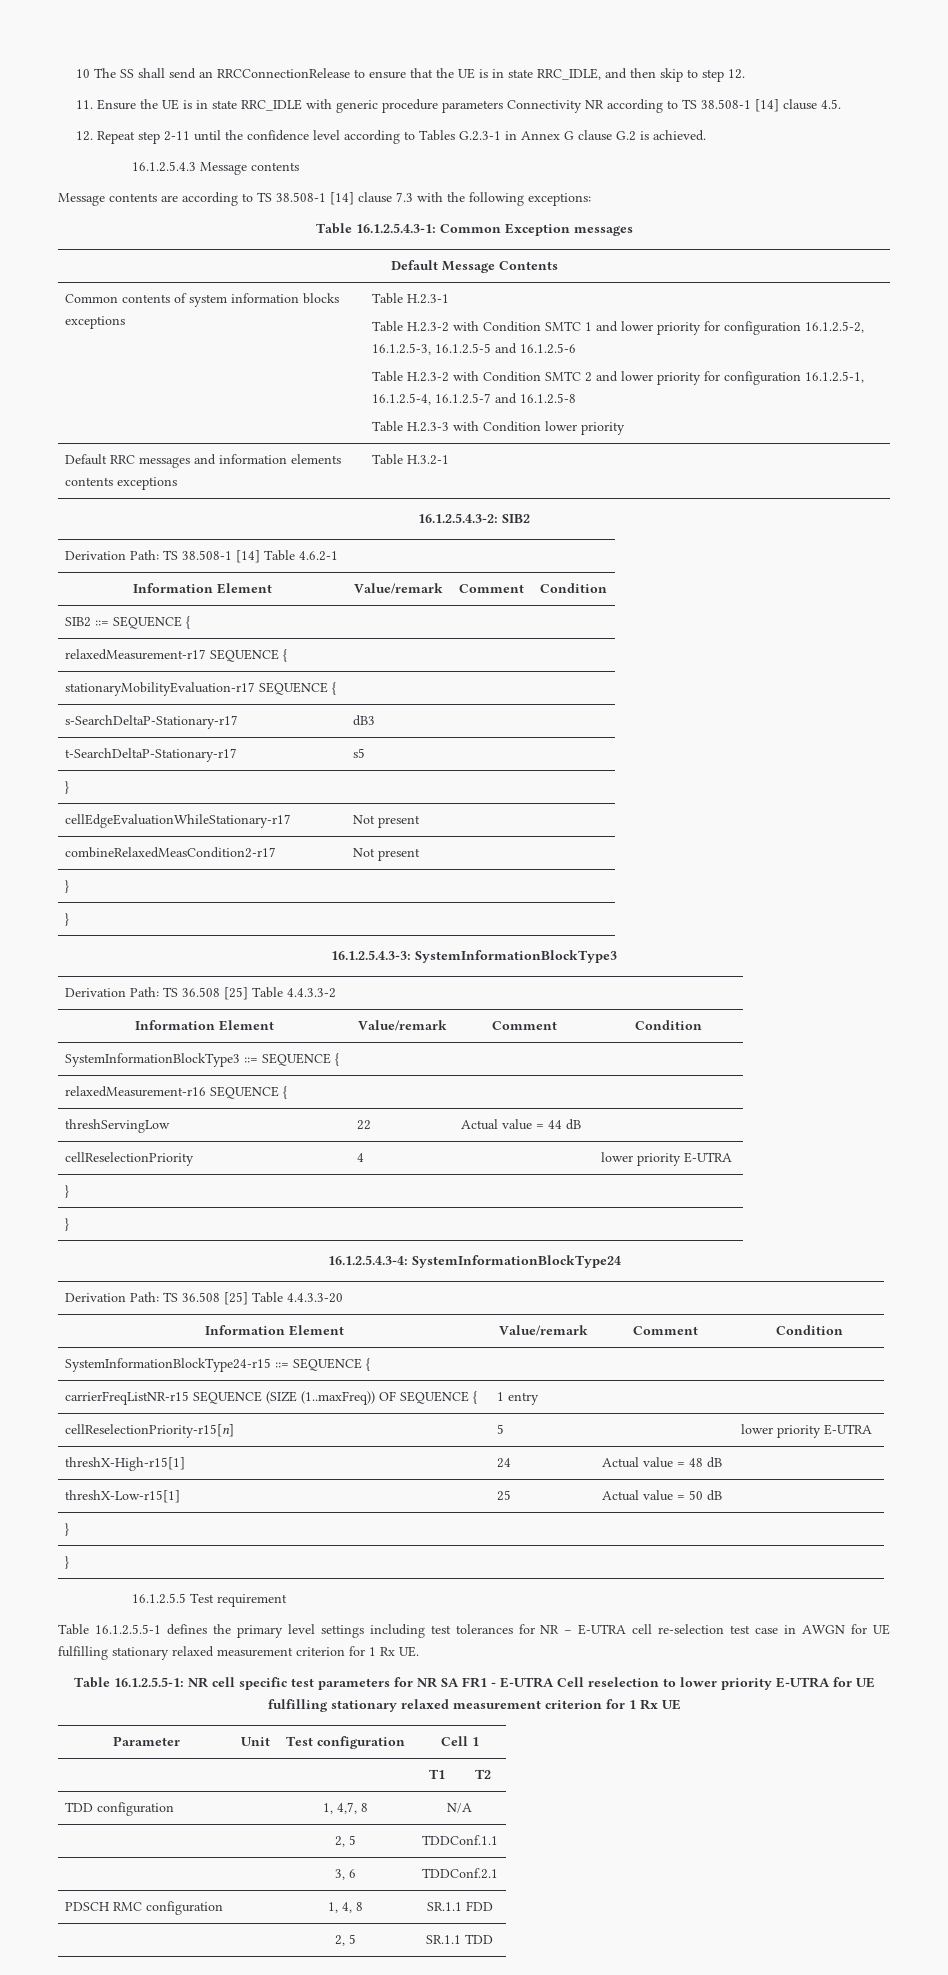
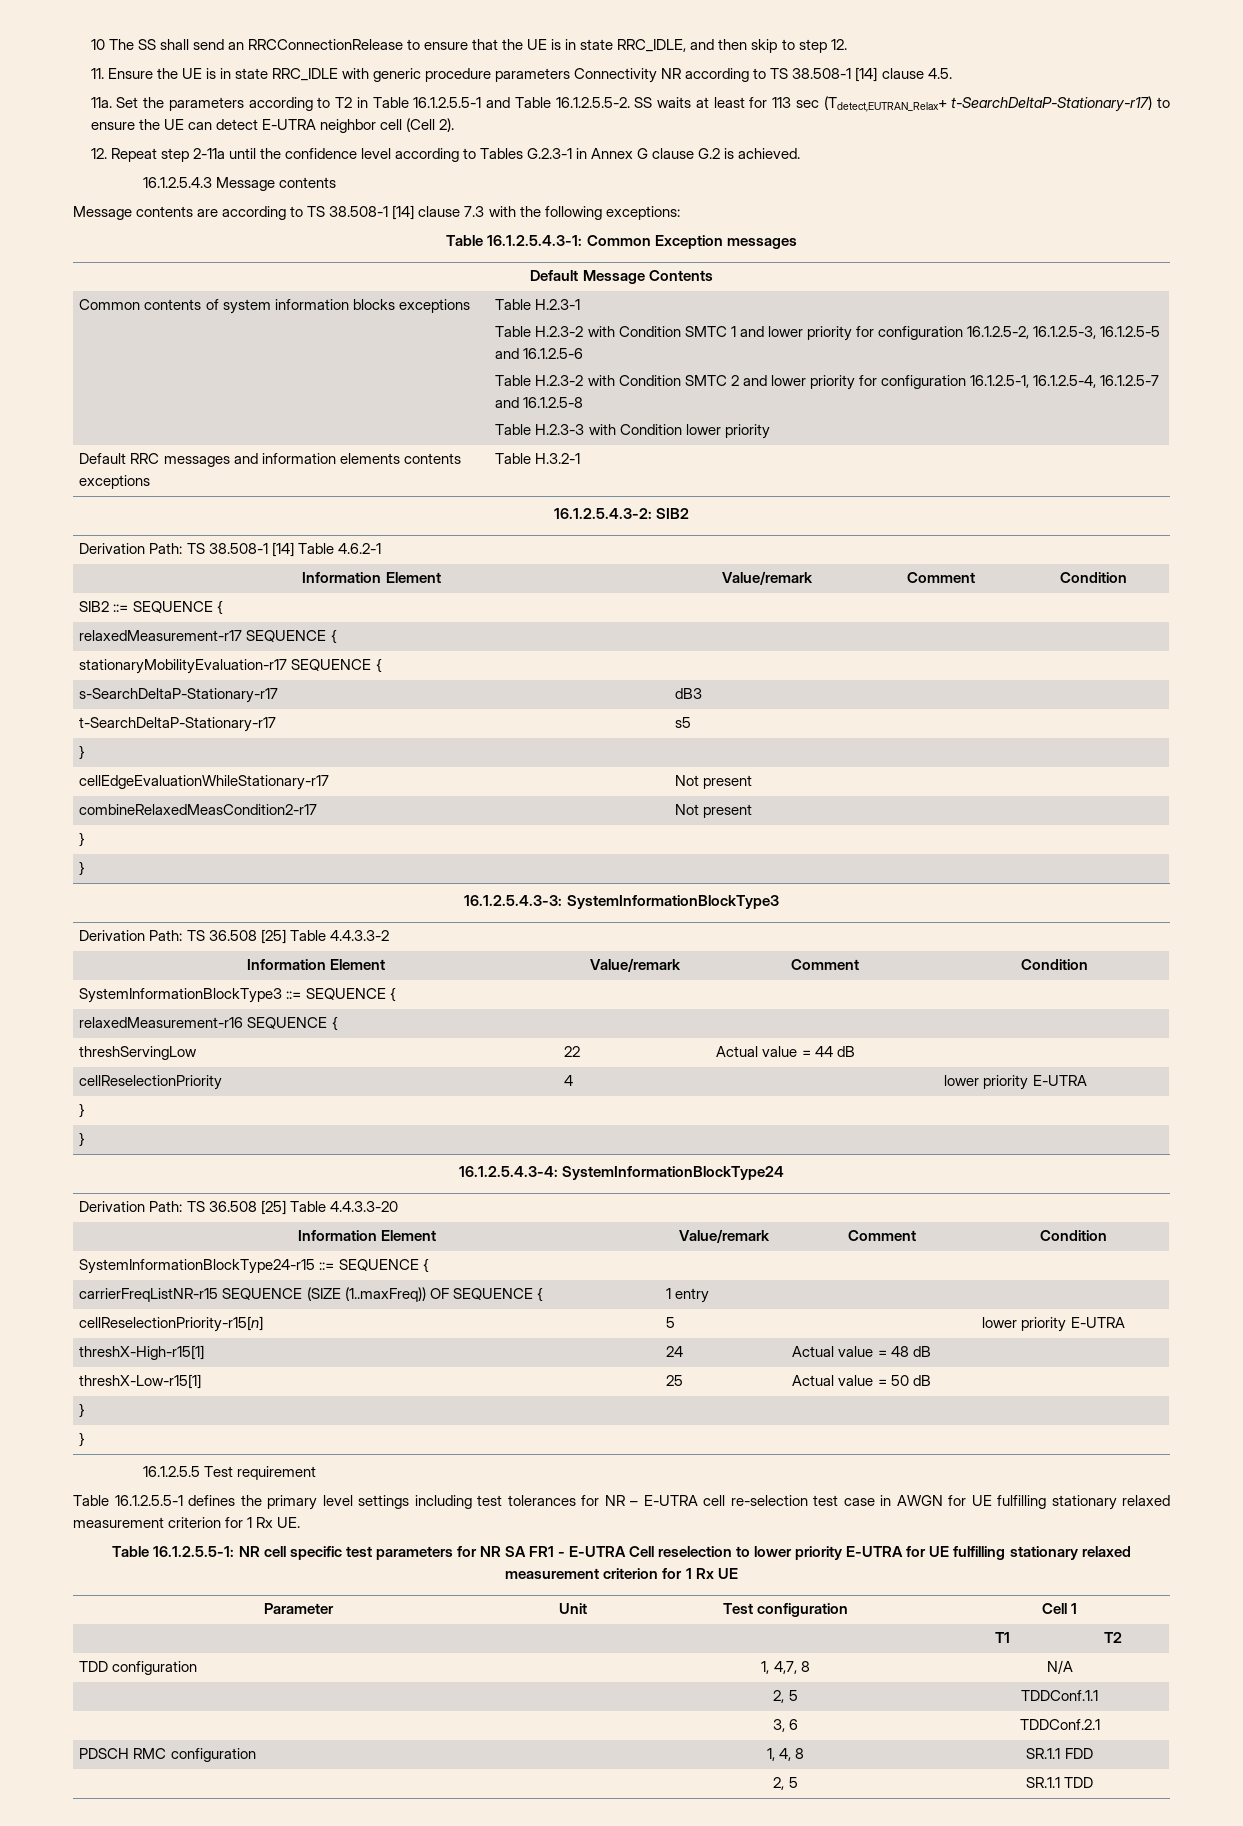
(842, 104) none -> [90,96,1171,112] [90,118,455,133] // 11a. Set the parameters according to T2 in Table 16.1.2.5.5-1 and Table 16.1.2.5.5-2. SS waits at least for 113 sec (Tdetect,EUTRAN_Relax+ t-SearchDeltaP-Stationary-r17) to ensure the UE can detect E-UTRA neighbor cell (Cell 2).
[164,131,191,141] 2-11 -> [192,148,225,159] 2-11a

